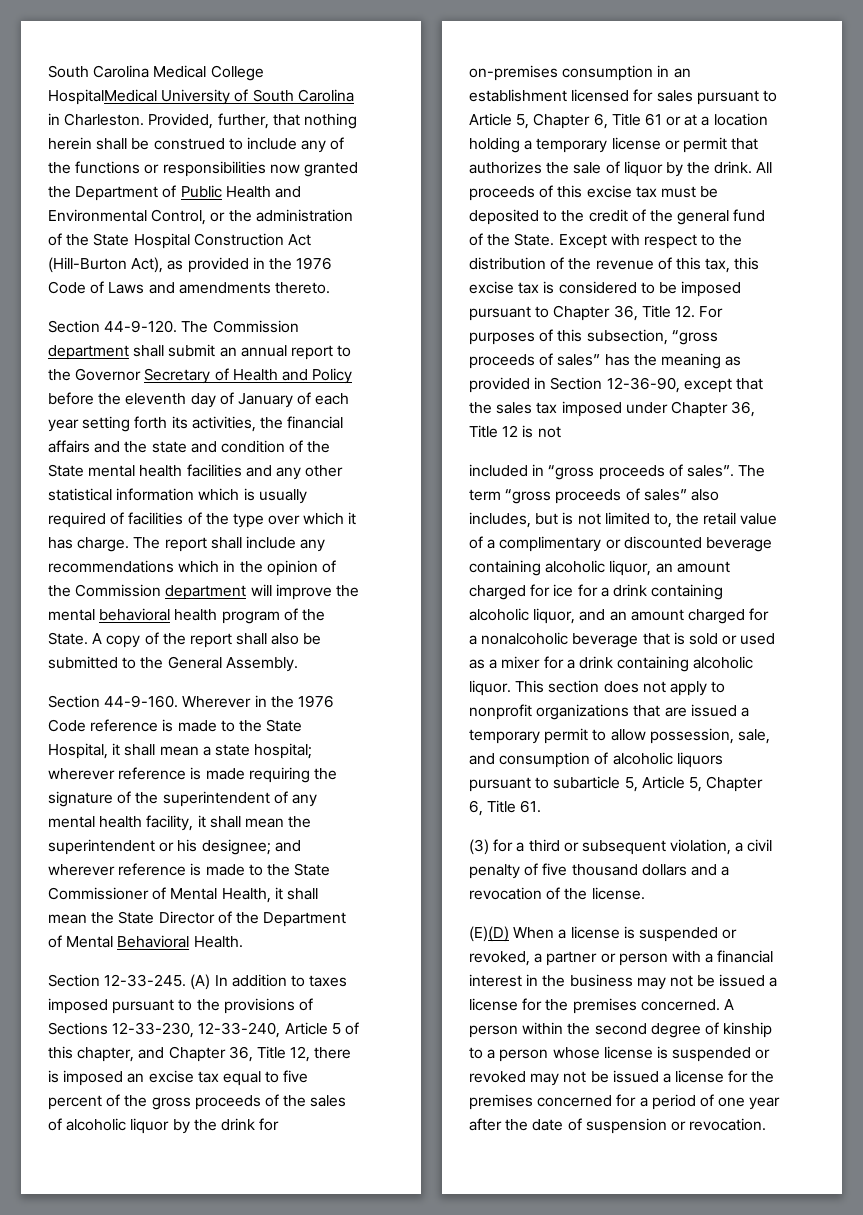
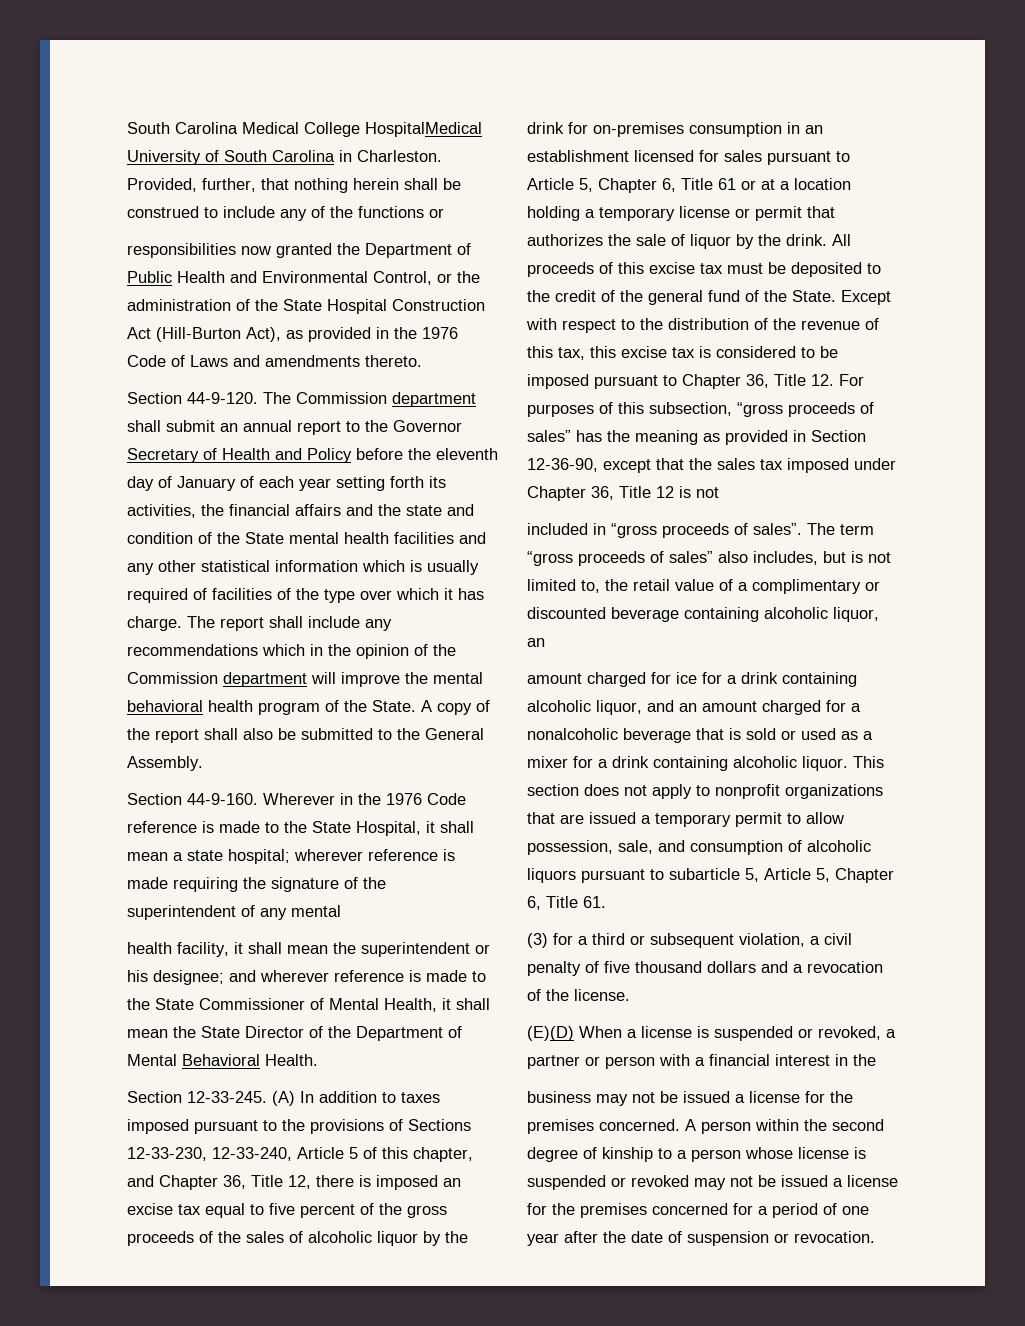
(160, 169) none -> (444, 213) //
(95, 822) none -> (341, 911) //
(673, 568) none -> (545, 642) //
(566, 981) none -> (876, 1060) //

